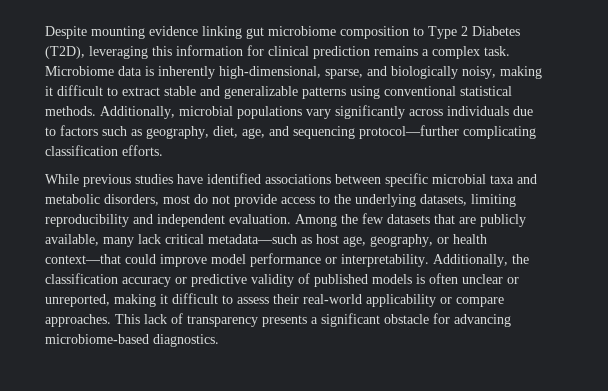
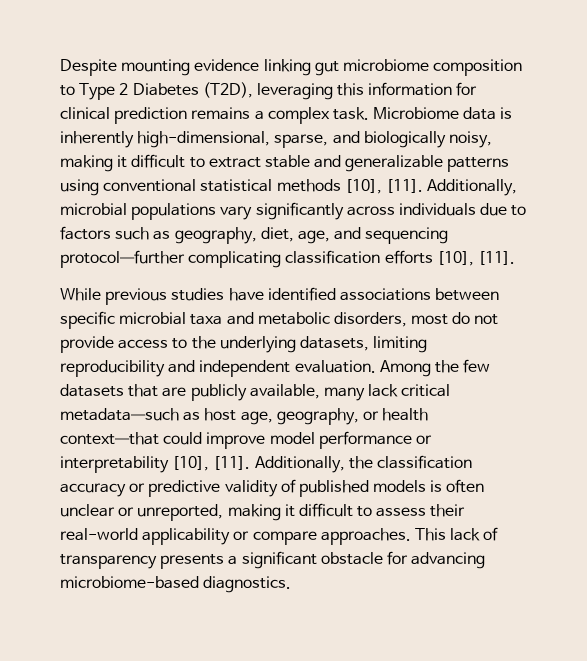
[45,106,96,116] methods. -> [276,179,423,194] methods [10], [11].
[122,145,163,156] efforts. -> [384,250,515,266] efforts [10], [11].
[341,254,429,267] interpretability. -> [60,456,251,473] interpretability [10], [11].

